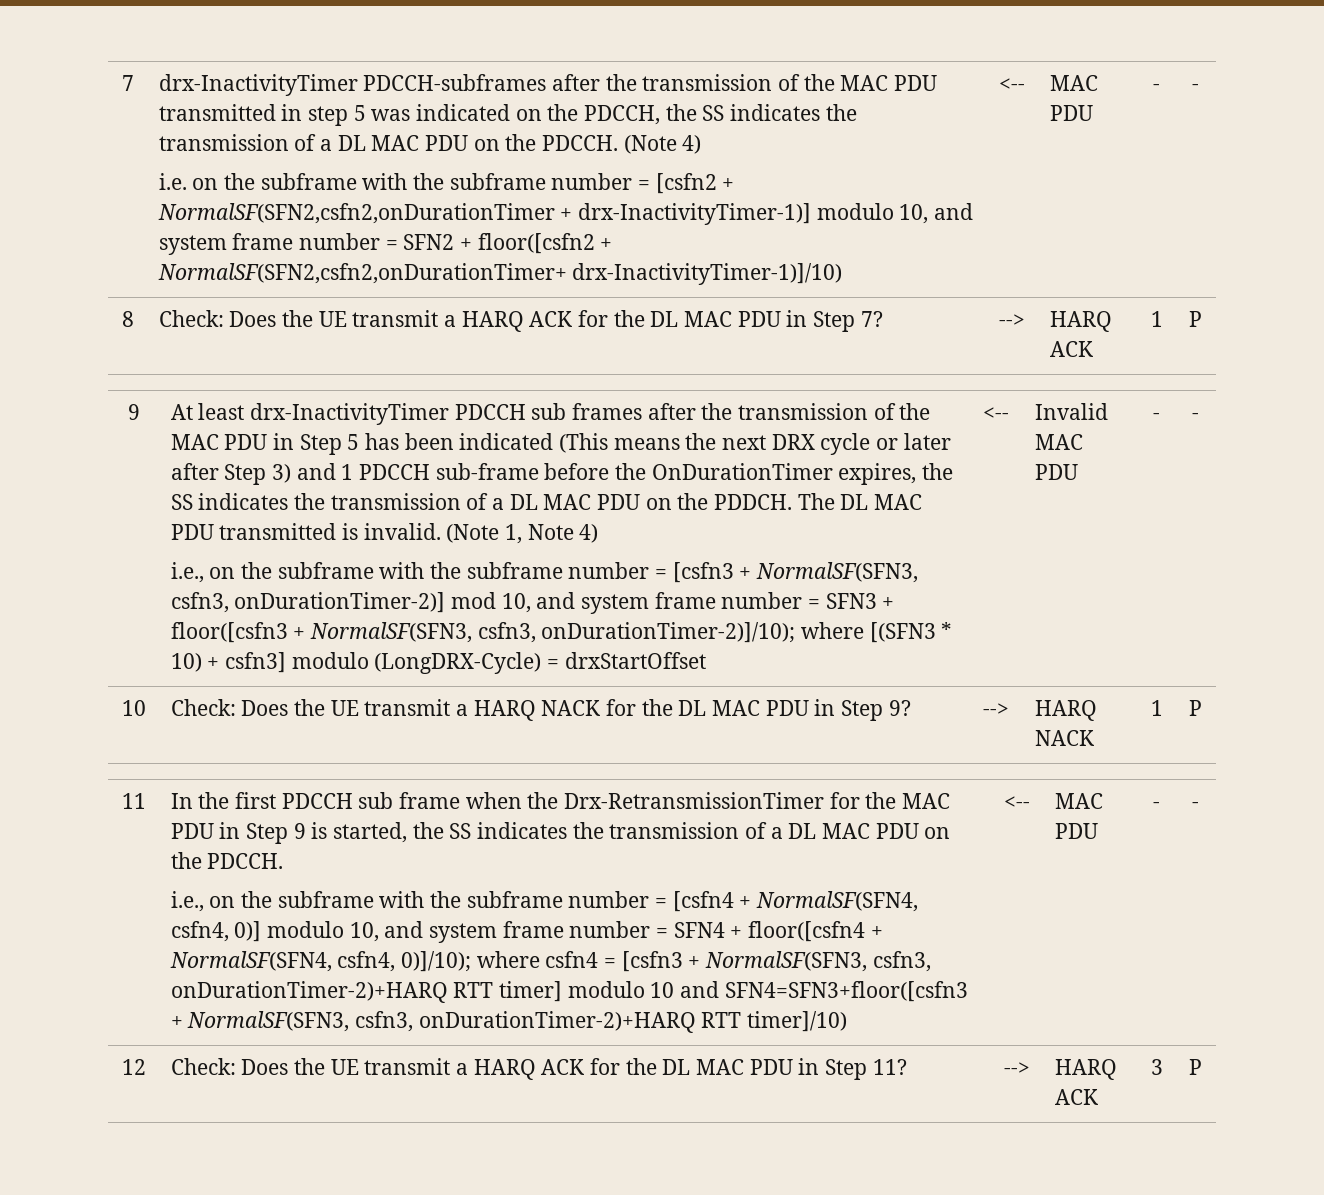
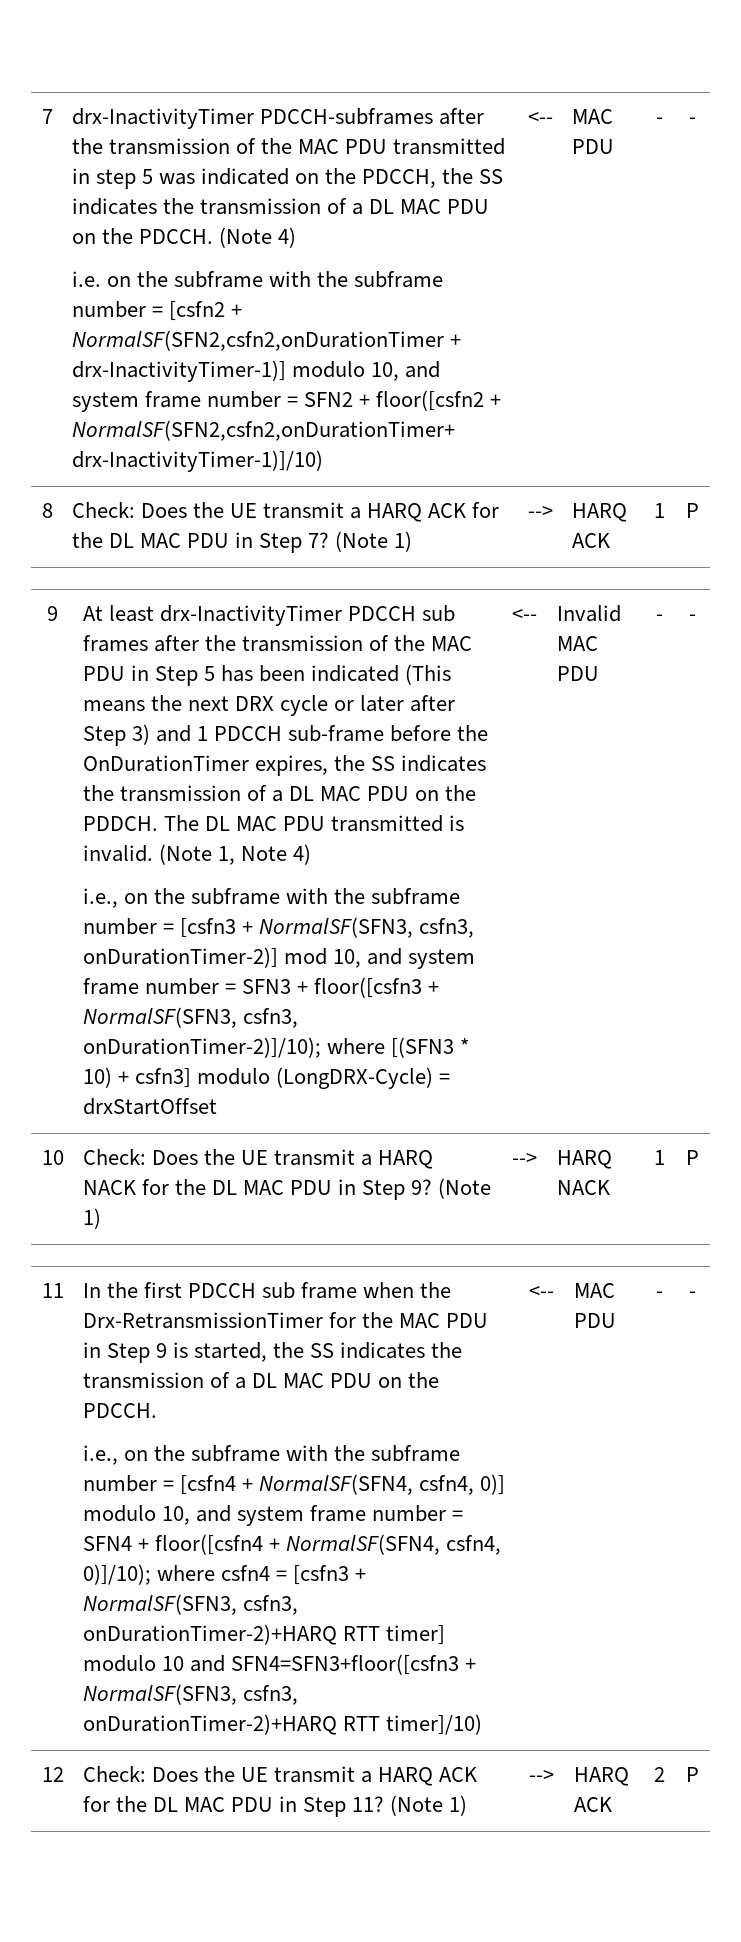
(883, 319) none -> [335,531,413,552] (Note 1)
(911, 708) none -> [438,1178,492,1199] [82,1208,101,1229] (Note 1)
[1003,1062,1030,1075] [1054,1059,1117,1080] [1054,1089,1098,1105] [1150,1059,1163,1075] | --> | HARQ ACK | 3 -> [390,1795,468,1816] [529,1770,554,1782] [573,1767,629,1786] [573,1797,612,1812] [654,1767,665,1782] (Note 1) | --> | HARQ ACK | 2

